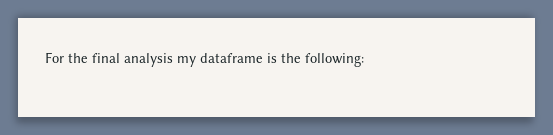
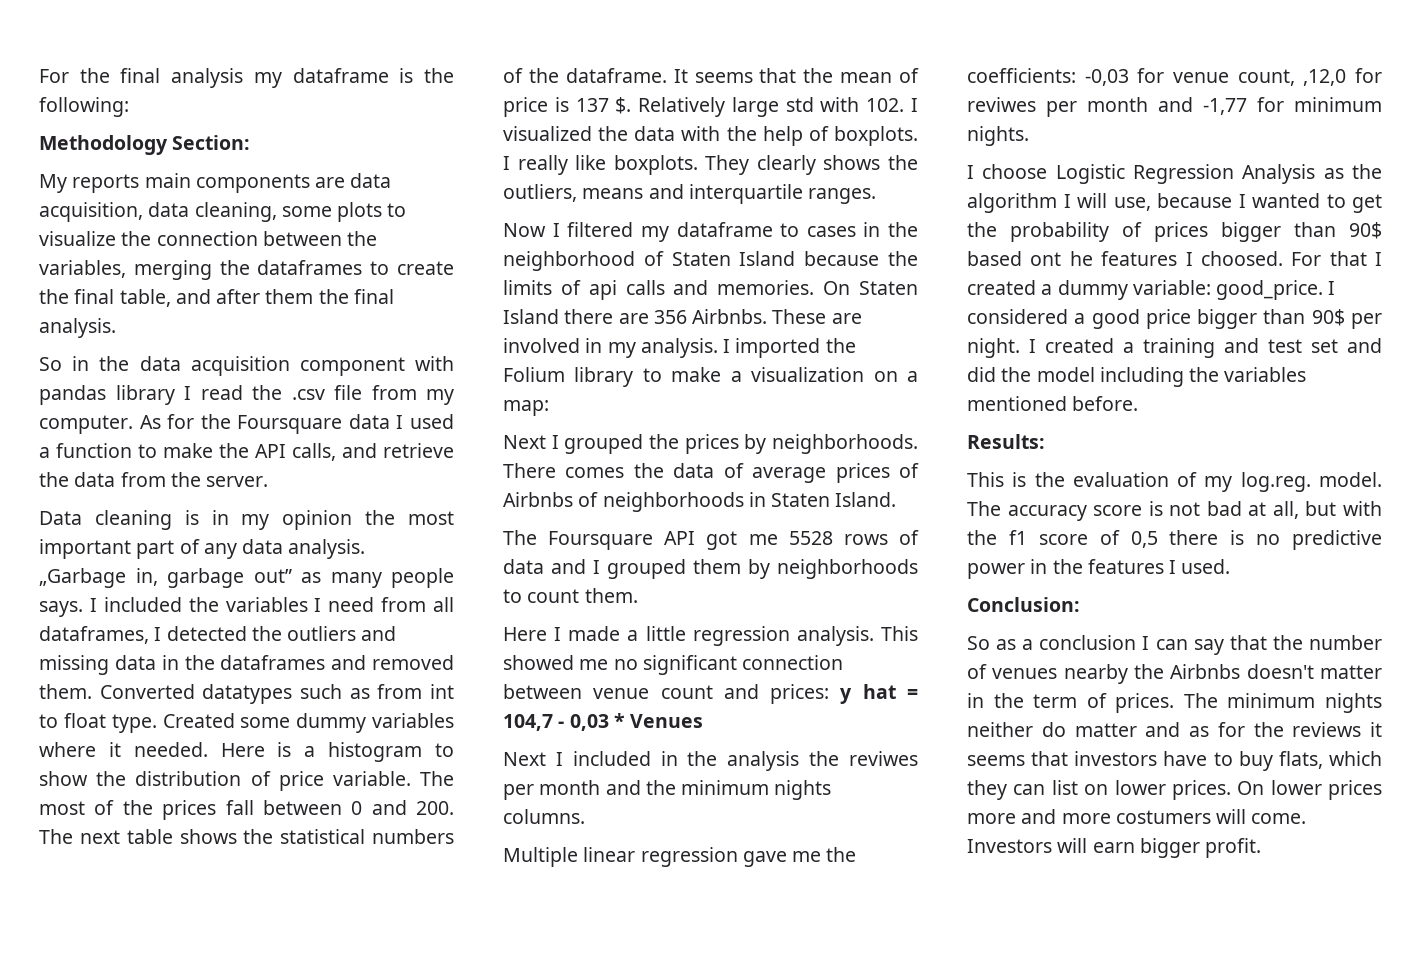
(364, 60) none -> [39,135,251,155] [39,173,392,193] [39,202,407,222] [39,231,378,246] [39,260,455,280] [39,289,394,307] [39,318,116,338] [39,356,454,376] [39,385,454,405] [39,414,454,434] [39,443,454,461] [39,472,269,487] [39,510,454,530] [39,539,366,559] [39,568,454,588] [39,597,454,617] [39,626,397,644] [39,655,454,675] [39,684,455,704] [39,713,454,733] [39,742,454,762] [39,771,454,791] [39,800,454,820] [39,829,454,844] [503,68,919,83] [503,97,918,117] [503,126,918,146] [503,155,918,175] [503,184,877,204] [503,222,918,242] [503,251,918,271] [503,280,918,300] [503,309,862,324] [503,338,856,358] [503,367,918,387] [503,400,549,416] [503,434,918,454] [503,463,919,483] [503,492,897,512] [503,530,919,550] [503,559,918,579] [503,588,638,603] [503,626,918,646] [503,655,844,675] [503,684,918,704] [503,713,704,731] [503,751,918,771] [503,780,832,800] [503,809,585,824] [503,847,857,867] [967,68,1382,86] [967,97,1382,117] [967,126,1029,146] [967,164,1382,184] [967,193,1382,213] [967,222,1382,242] [967,251,1382,266] [967,280,1336,300] [967,309,1382,329] [967,338,1382,358] [967,367,1307,387] [967,396,1139,411] [967,434,1045,449] [967,472,1382,492] [967,501,1382,521] [967,530,1382,550] [967,559,1231,579] [967,597,1080,612] [967,635,1382,655] [967,664,1382,684] [967,693,1382,713] [967,722,1382,737] [967,751,1382,771] [967,780,1382,800] [967,809,1307,824] [967,838,1262,858] // Methodology Section: // My reports main components are data acquisition, data cleaning, some plots to visualize the connection between the variables, merging the dataframes to create the final table, and after them the final analysis. // So in the data acquisition component with pandas library I read the .csv file from my computer. As for the Foursquare data I used a function to make the API calls, and retrieve the data from the server. // Data cleaning is in my opinion the most important part of any data analysis. „Garbage in, garbage out” as many people says. I included the variables I need from all dataframes, I detected the outliers and missing data in the dataframes and removed them. Converted datatypes such as from int to float type. Created some dummy variables where it needed. Here is a histogram to show the distribution of price variable. The most of the prices fall between 0 and 200. The next table shows the statistical numbers of the dataframe. It seems that the mean of price is 137 $. Relatively large std with 102. I visualized the data with the help of boxplots. I really like boxplots. They clearly shows the outliers, means and interquartile ranges. // Now I filtered my dataframe to cases in the neighborhood of Staten Island because the limits of api calls and memories. On Staten Island there are 356 Airbnbs. These are involved in my analysis. I imported the Folium library to make a visualization on a map: // Next I grouped the prices by neighborhoods. There comes the data of average prices of Airbnbs of neighborhoods in Staten Island. // The Foursquare API got me 5528 rows of data and I grouped them by neighborhoods to count them. // Here I made a little regression analysis. This showed me no significant connection between venue count and prices: y hat = 104,7 - 0,03 * Venues // Next I included in the analysis the reviwes per month and the minimum nights columns. // Multiple linear regression gave me the coefficients: -0,03 for venue count, ,12,0 for reviwes per month and -1,77 for minimum nights. // I choose Logistic Regression Analysis as the algorithm I will use, because I wanted to get the probability of prices bigger than 90$ based ont he features I choosed. For that I created a dummy variable: good_price. I considered a good price bigger than 90$ per night. I created a training and test set and did the model including the variables mentioned before. // Results: // This is the evaluation of my log.reg. model. The accuracy score is not bad at all, but with the f1 score of 0,5 there is no predictive power in the features I used. // Conclusion: // So as a conclusion I can say that the number of venues nearby the Airbnbs doesn't matter in the term of prices. The minimum nights neither do matter and as for the reviews it seems that investors have to buy flats, which they can list on lower prices. On lower prices more and more costumers will come. Investors will earn bigger profit.

